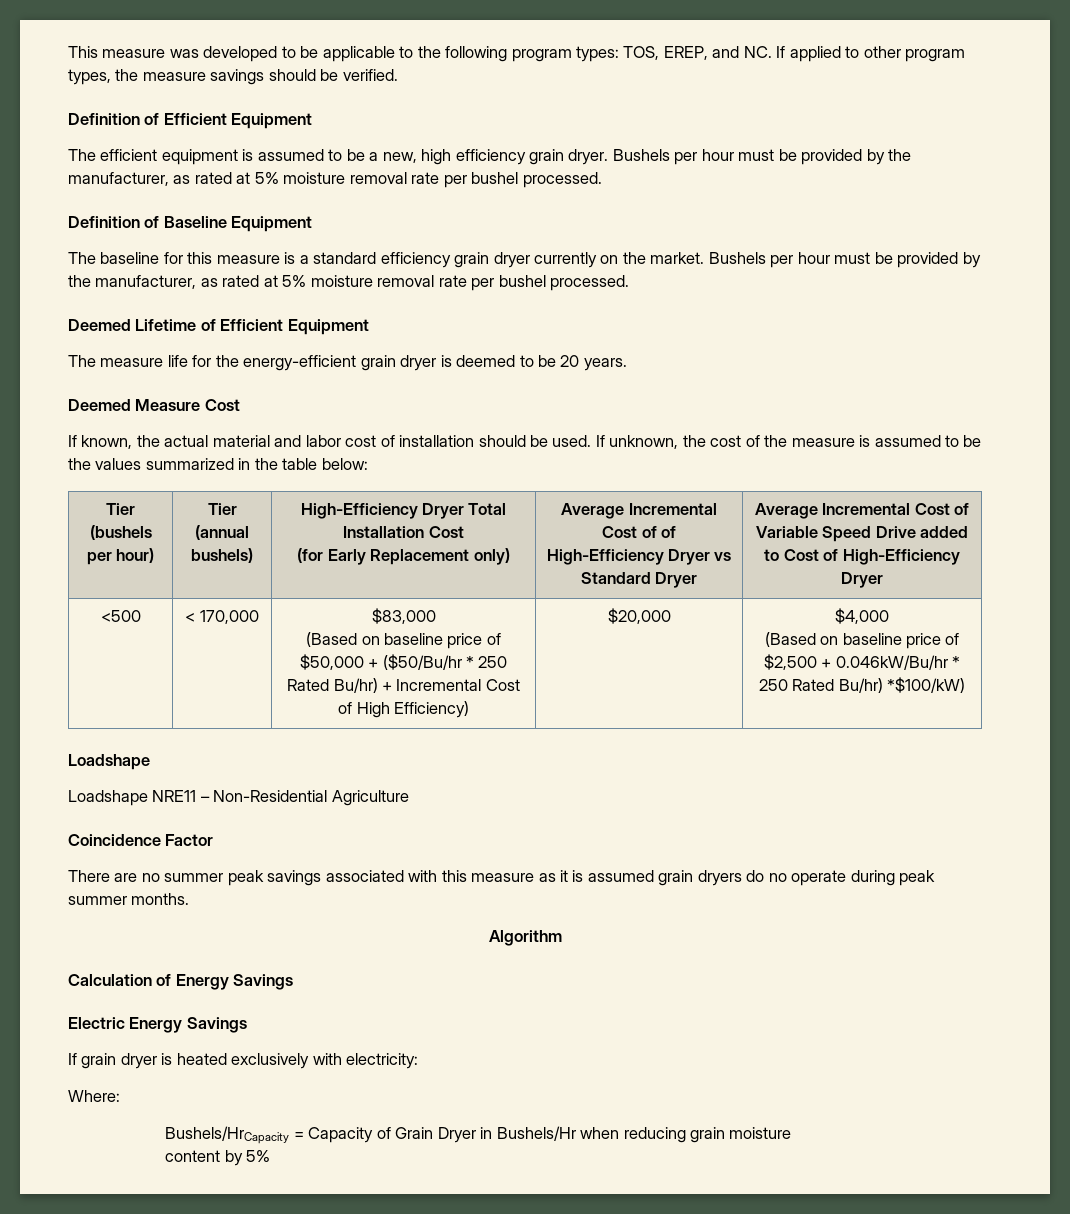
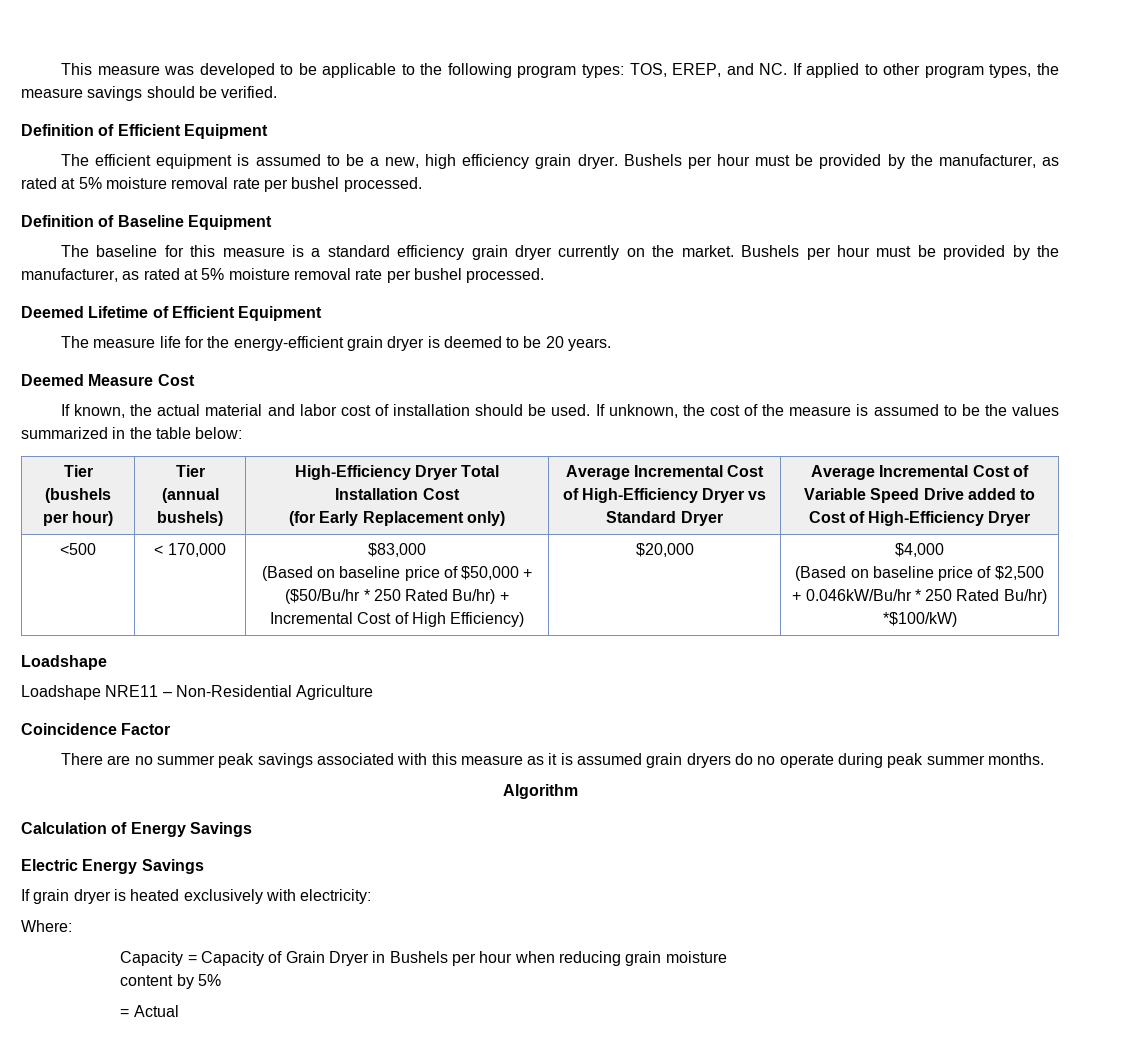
[660,526,676,538] of -> (579, 494) none
[165,1126,290,1144] Bushels/HrCapacity -> [120,951,184,966] Capacity
[496,1126,576,1141] Bushels/Hr -> [389,951,513,966] Bushels per hour
(271, 1156) none -> [120,1005,179,1017] // = Actual

